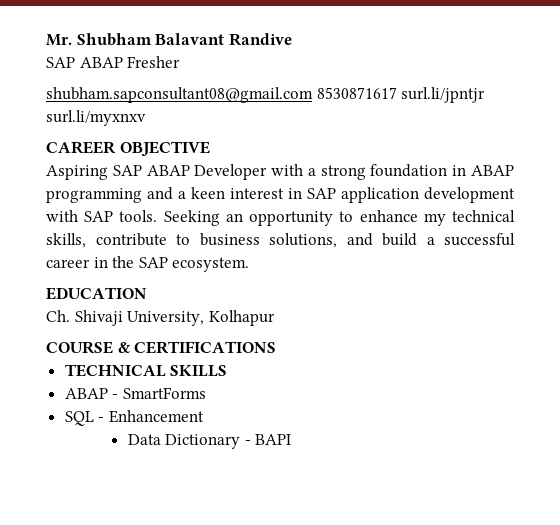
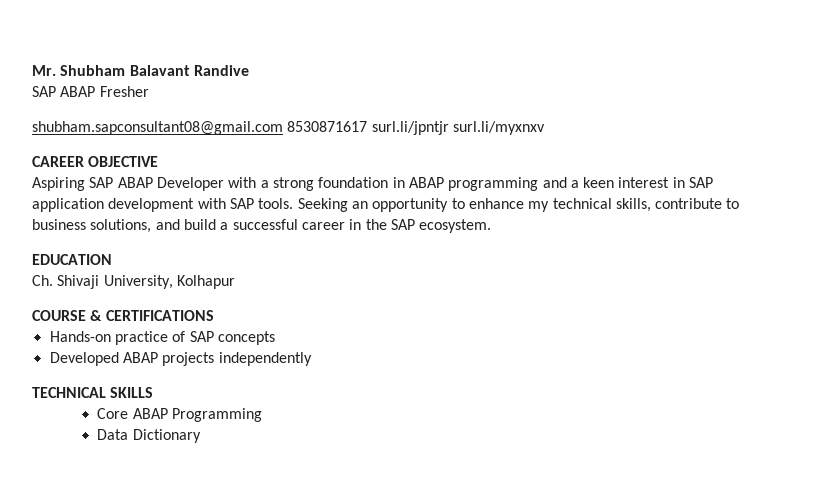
[64,364,228,377] [64,387,206,399] [64,410,204,426] TECHNICAL SKILLS // ABAP - SmartForms // SQL - Enhancement -> [49,331,275,345] [49,352,312,366] [32,387,154,398] [97,408,262,422] Hands-on practice of SAP concepts // Developed ABAP projects independently // TECHNICAL SKILLS // Core ABAP Programming
[244,434,292,445] - BAPI -> (201, 436) none

